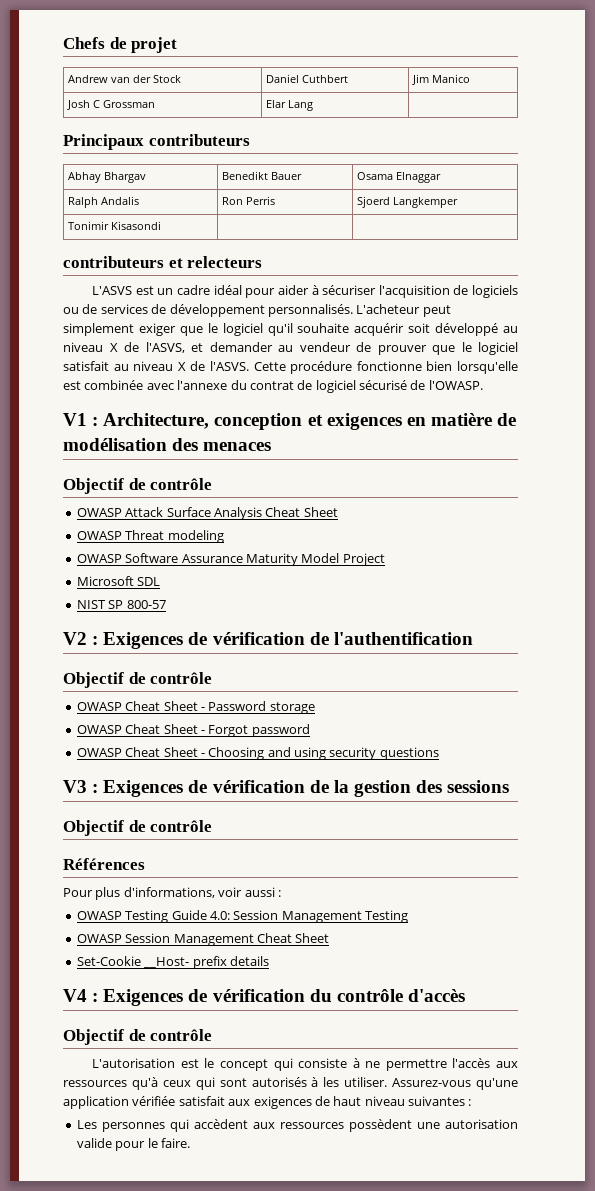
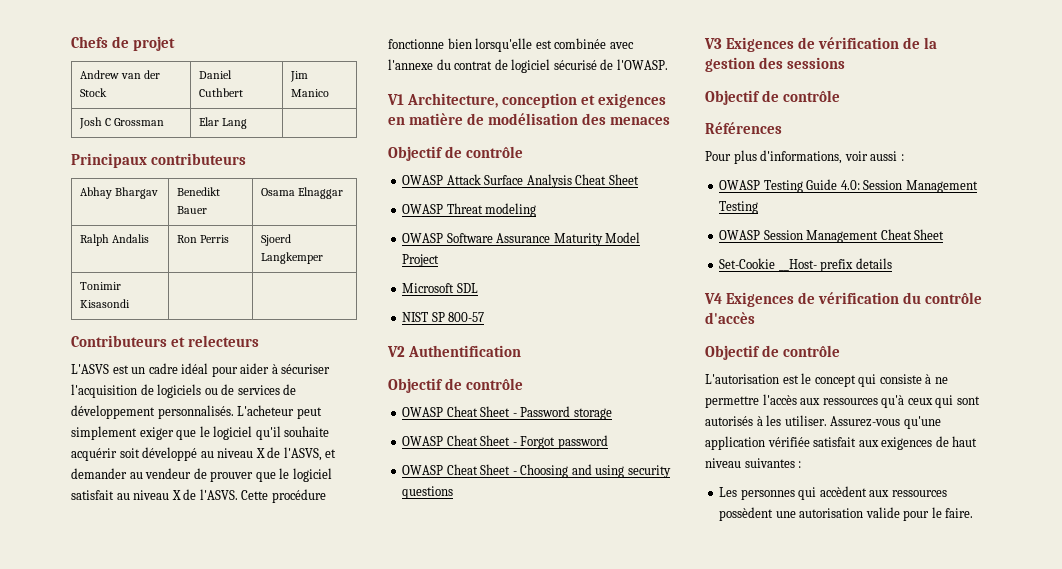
[63,256,164,268] contributeurs -> [71,335,167,347] Contributeurs
[92,417,99,426] : -> (404, 99) none
[92,632,473,649] : Exigences de vérification de l'authentification -> [408,345,522,357] Authentification
[92,784,99,793] : -> (722, 43) none
[92,993,99,1002] : -> (722, 298) none

